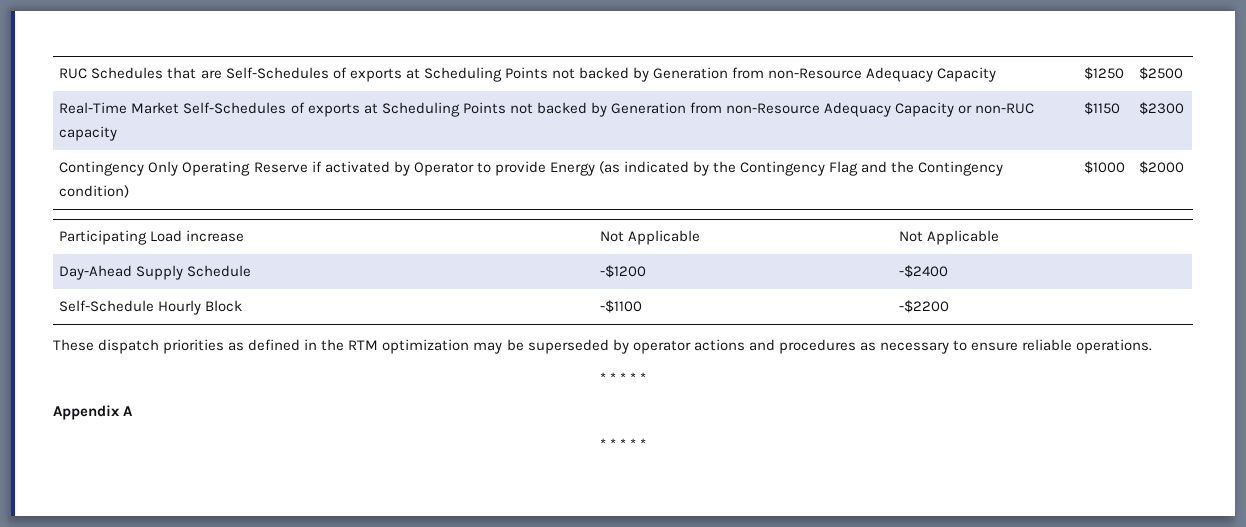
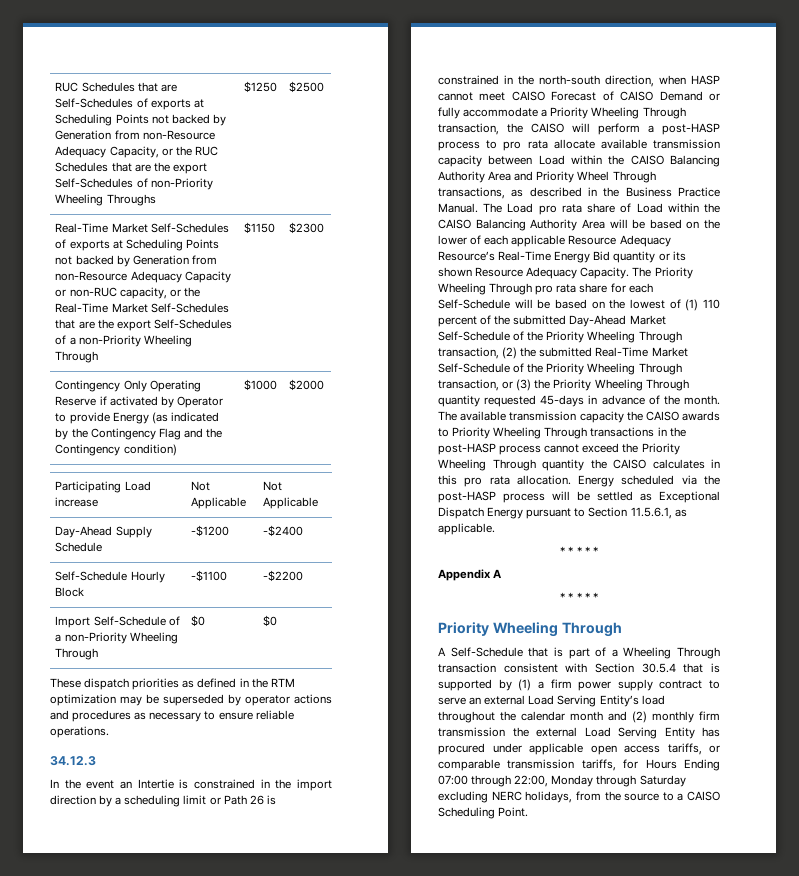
[937,67,997,82] Capacity -> [109,146,218,158] [55,162,207,174] [55,178,213,190] [55,194,156,206] Capacity, or the RUC Schedules that are the export Self-Schedules of non-Priority Wheeling Throughs
[59,126,118,141] capacity -> [119,287,200,299] [55,303,229,313] [55,319,232,331] [55,335,192,347] [55,351,99,363] capacity, or the Real-Time Market Self-Schedules that are the export Self-Schedules of a non-Priority Wheeling Through
(950, 306) none -> [55,616,180,628] [55,632,178,644] [55,648,99,660] [191,615,206,627] [263,615,278,627] // Import Self-Schedule of a non-Priority Wheeling Through | $0 | $0
(1153, 346) none -> [50,756,96,766] [50,779,332,791] [50,795,276,807] [438,75,720,87] [438,91,720,101] [438,107,686,119] [438,123,720,135] [438,139,720,151] [438,155,720,167] [438,171,656,183] [438,187,720,199] [438,203,720,215] [438,219,720,231] [438,235,671,247] [438,251,686,263] [438,267,693,279] [438,283,653,295] [438,299,720,311] [438,315,666,327] [438,331,682,343] [438,347,688,359] [438,363,682,375] [438,379,689,391] [438,395,720,407] [438,411,720,423] [438,427,686,439] [438,443,680,455] [438,459,720,471] [438,475,720,487] [438,491,720,503] [438,507,687,519] [438,523,495,535] // 34.12.3 // In the event an Intertie is constrained in the import direction by a scheduling limit or Path 26 is constrained in the north-south direction, when HASP cannot meet CAISO Forecast of CAISO Demand or fully accommodate a Priority Wheeling Through transaction, the CAISO will perform a post-HASP process to pro rata allocate available transmission capacity between Load within the CAISO Balancing Authority Area and Priority Wheel Through transactions, as described in the Business Practice Manual. The Load pro rata share of Load within the CAISO Balancing Authority Area will be based on the lower of each applicable Resource Adequacy Resource’s Real-Time Energy Bid quantity or its shown Resource Adequacy Capacity. The Priority Wheeling Through pro rata share for each Self-Schedule will be based on the lowest of (1) 110 percent of the submitted Day-Ahead Market Self-Schedule of the Priority Wheeling Through transaction, (2) the submitted Real-Time Market Self-Schedule of the Priority Wheeling Through transaction, or (3) the Priority Wheeling Through quantity requested 45-days in advance of the month. The available transmission capacity the CAISO awards to Priority Wheeling Through transactions in the post-HASP process cannot exceed the Priority Wheeling Through quantity the CAISO calculates in this pro rata allocation. Energy scheduled via the post-HASP process will be settled as Exceptional Dispatch Energy pursuant to Section 11.5.6.1, as applicable.
(647, 443) none -> [438,622,622,637] [438,647,720,659] [438,663,720,673] [438,679,720,691] [438,695,665,707] [438,711,720,723] [438,727,720,739] [438,743,720,755] [438,759,720,771] [438,775,686,787] [438,791,720,803] [438,807,529,819] // Priority Wheeling Through // A Self-Schedule that is part of a Wheeling Through transaction consistent with Section 30.5.4 that is supported by (1) a firm power supply contract to serve an external Load Serving Entity’s load throughout the calendar month and (2) monthly firm transmission the external Load Serving Entity has procured under applicable open access tariffs, or comparable transmission tariffs, for Hours Ending 07:00 through 22:00, Monday through Saturday excluding NERC holidays, from the source to a CAISO Scheduling Point.

